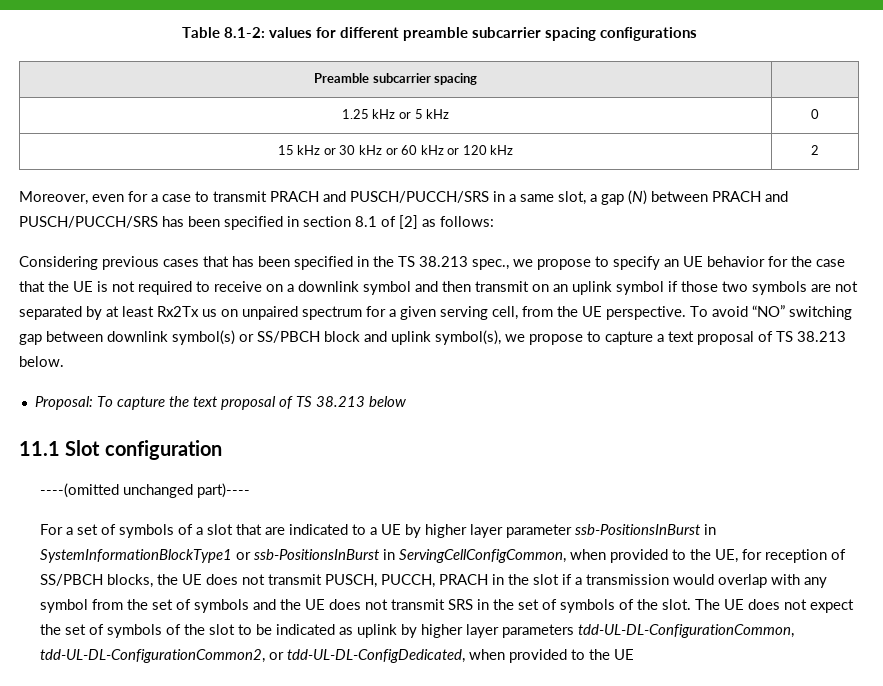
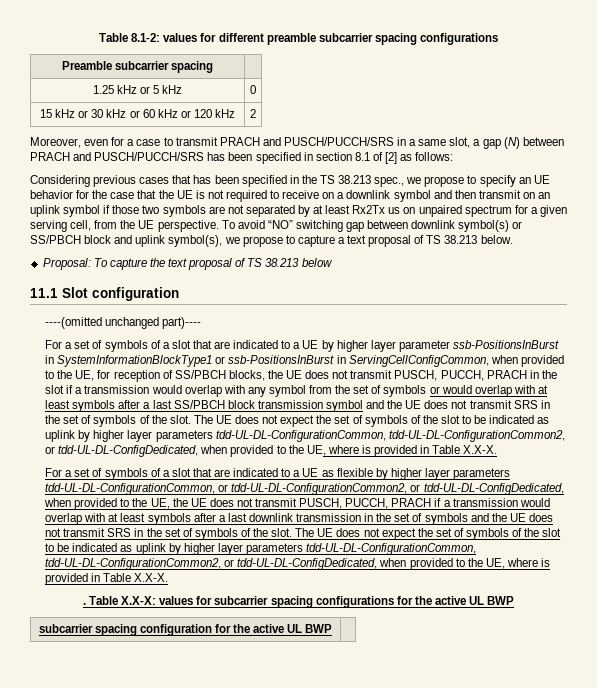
(250, 606) none -> [429,385,549,397] [45,400,363,412] or would overlap with at least symbols after a last SS/PBCH block transmission symbol
[614,649,635,660] UE -> [306,445,498,457] [45,468,511,480] [45,483,564,495] [44,498,550,510] [45,513,554,525] [45,528,562,540] [45,543,477,555] [45,558,551,570] [45,573,169,585] [82,596,515,608] [38,624,333,636] UE, where is provided in Table X.X-X. // For a set of symbols of a slot that are indicated to a UE as flexible by higher layer parameters tdd-UL-DL-ConfigurationCommon, or tdd-UL-DL-ConfigurationCommon2, or tdd-UL-DL-ConfigDedicated, when provided to the UE, the UE does not transmit PUSCH, PUCCH, PRACH if a transmission would overlap with at least symbols after a last downlink transmission in the set of symbols and the UE does not transmit SRS in the set of symbols of the slot. The UE does not expect the set of symbols of the slot to be indicated as uplink by higher layer parameters tdd-UL-DL-ConfigurationCommon, tdd-UL-DL-ConfigurationCommon2, or tdd-UL-DL-ConfigDedicated, when provided to the UE, where is provided in Table X.X-X. // . Table X.X-X: values for subcarrier spacing configurations for the active UL BWP // subcarrier spacing configuration for the active UL BWP |

